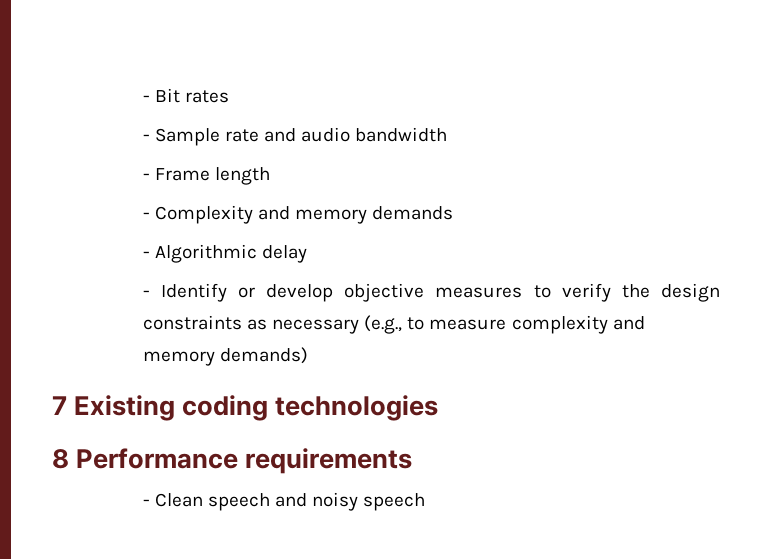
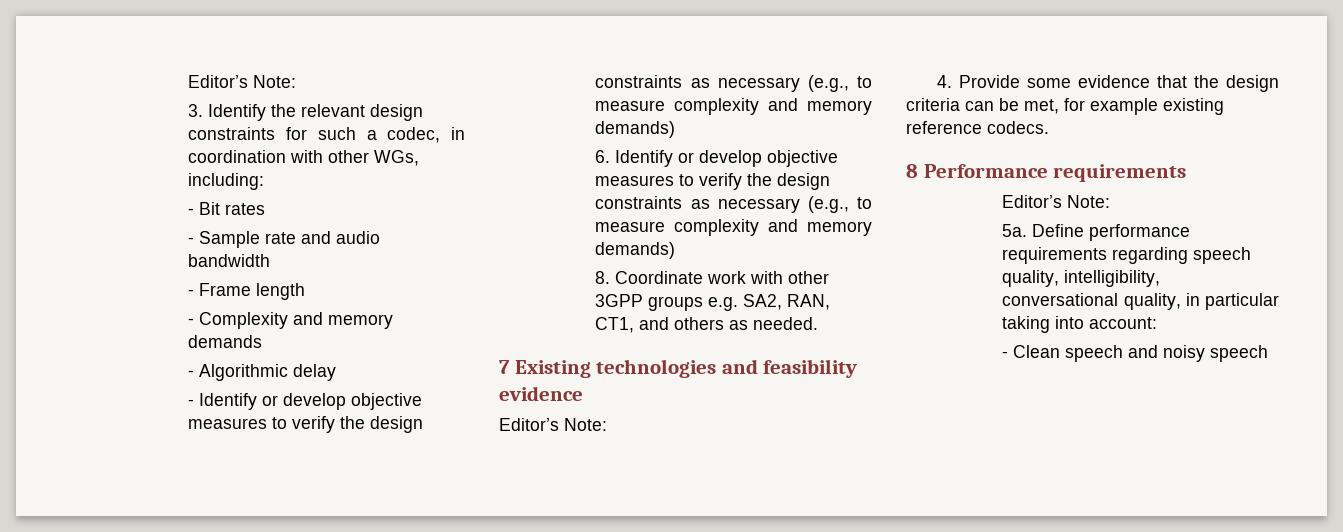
(142, 98) none -> [188,75,297,88] [188,104,424,121] [188,127,465,143] [188,150,420,166] [188,173,265,190] Editor’s Note: // 3. Identify the relevant design constraints for such a codec, in coordination with other WGs, including: //
(308, 355) none -> [595,150,839,167] [595,173,831,190] [595,196,872,213] [595,219,872,236] [595,242,676,259] [595,271,830,284] [595,294,831,311] [595,317,819,333] // 6. Identify or develop objective measures to verify the design constraints as necessary (e.g., to measure complexity and memory demands) // 8. Coordinate work with other 3GPP groups e.g. SA2, RAN, CT1, and others as needed.
[182,395,269,421] coding -> (591, 369) none
[52,448,413,474] // 8 Performance requirements -> [721,359,858,378] [499,386,583,401] [499,418,607,431] [937,75,1279,92] [906,98,1224,115] [906,121,1049,134] [906,164,1187,182] [1002,195,1111,208] [1002,224,1191,241] [1002,247,1252,264] [1002,270,1161,287] [1002,293,1279,310] [1002,316,1158,333] and feasibility evidence // Editor’s Note: // 4. Provide some evidence that the design criteria can be met, for example existing reference codecs. // 8 Performance requirements // Editor’s Note: // 5a. Define performance requirements regarding speech quality, intelligibility, conversational quality, in particular taking into account:

